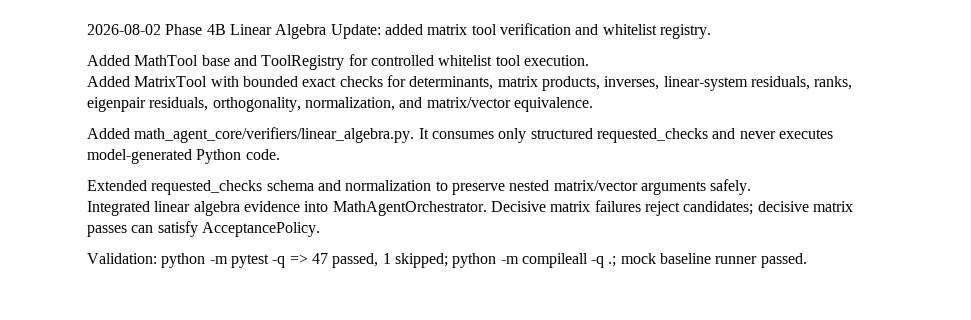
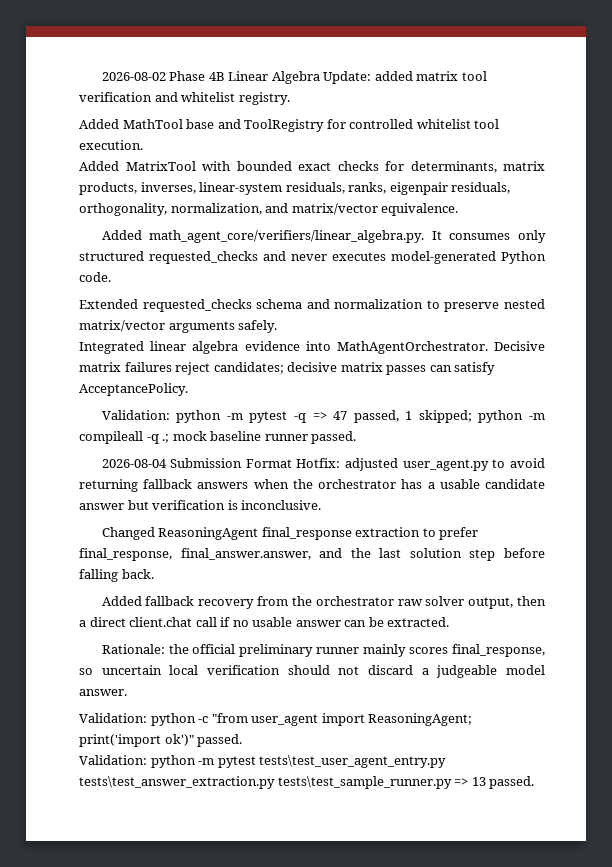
(807, 260) none -> [101,458,545,471] [79,479,545,492] [79,500,322,510] [101,527,479,540] [79,548,545,561] [79,569,154,582] [101,596,547,609] [79,617,450,627] [101,644,545,657] [79,665,545,678] [79,689,127,696] [79,713,473,726] [79,734,243,747] [79,755,447,768] [79,776,535,789] // 2026-08-04 Submission Format Hotfix: adjusted user_agent.py to avoid returning fallback answers when the orchestrator has a usable candidate answer but verification is inconclusive. // Changed ReasoningAgent final_response extraction to prefer final_response, final_answer.answer, and the last solution step before falling back. // Added fallback recovery from the orchestrator raw solver output, then a direct client.chat call if no usable answer can be extracted. // Rationale: the official preliminary runner mainly scores final_response, so uncertain local verification should not discard a judgeable model answer. // Validation: python -c "from user_agent import ReasoningAgent; print('import ok')" passed. // Validation: python -m pytest tests\test_user_agent_entry.py tests\test_answer_extraction.py tests\test_sample_runner.py => 13 passed.

